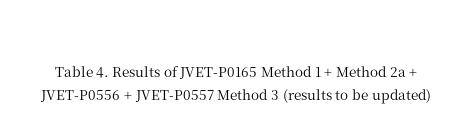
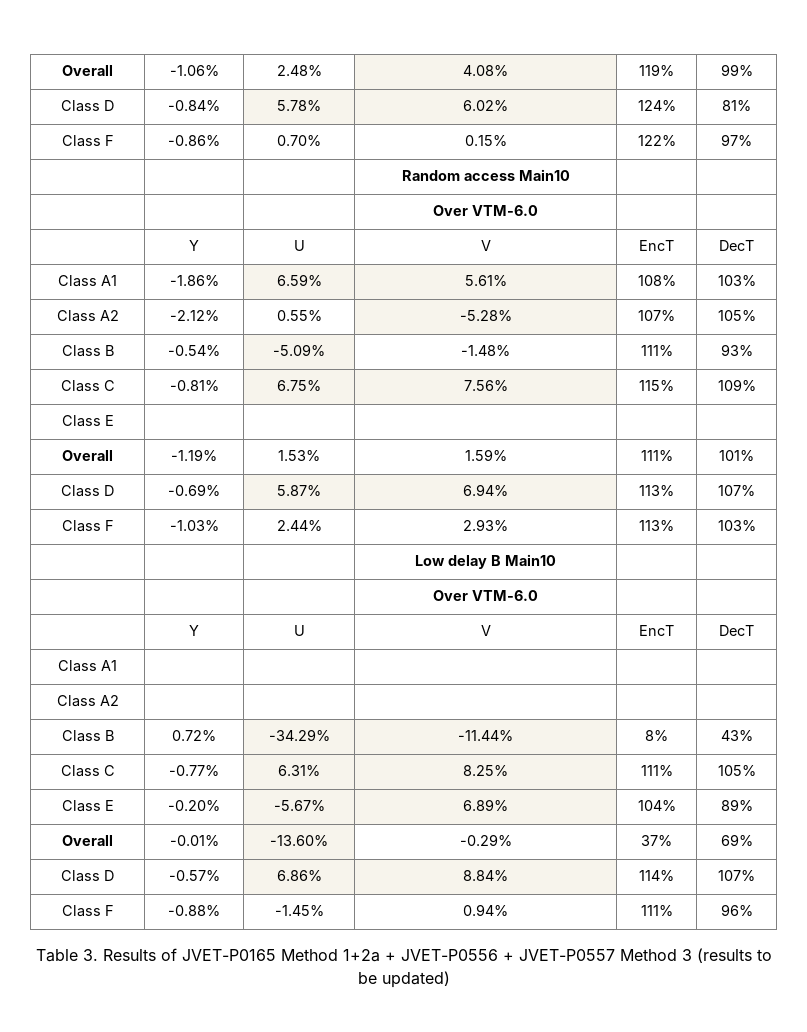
[54,66,406,79] Table 4. Results of JVET-P0165 Method 1 + Method 2a -> [62,65,113,76] [169,65,219,76] [276,65,322,76] [463,65,509,76] [639,64,674,76] [720,64,753,76] [61,100,114,112] [168,100,220,111] [277,100,321,111] [463,100,509,111] [637,100,676,111] [722,100,751,111] [61,135,114,147] [168,135,220,146] [277,135,321,146] [464,135,507,146] [637,135,676,146] [721,134,752,146] [401,169,570,181] [433,205,538,216] [189,240,199,251] [293,240,305,251] [480,240,491,251] [639,240,674,251] [719,240,754,251] [58,275,117,287] [169,275,219,286] [276,274,322,286] [464,275,507,286] [637,275,676,286] [717,275,756,286] [56,310,119,322] [169,310,219,321] [276,310,322,321] [459,310,512,321] [638,310,675,321] [717,310,756,321] [61,345,114,357] [168,345,220,356] [273,344,325,356] [461,345,511,356] [640,345,673,356] [720,344,753,356] [60,380,115,392] [169,380,219,391] [277,380,321,391] [463,380,508,391] [639,380,674,391] [717,379,756,391] [61,415,114,427] [62,450,113,461] [171,449,217,461] [278,450,320,461] [464,449,507,461] [640,450,673,461] [719,450,754,461] [61,485,114,497] [168,484,220,496] [277,485,321,496] [463,484,509,496] [639,485,674,496] [718,485,755,496] [61,520,114,532] [169,520,219,531] [276,520,322,531] [463,519,509,531] [639,520,674,531] [717,520,756,531] [415,554,556,569] [433,590,538,601] [189,625,199,636] [293,625,305,636] [480,625,491,636] [639,625,674,636] [719,625,754,636] [58,660,117,672] [56,695,119,707] [61,730,114,742] [172,730,216,741] [268,729,330,741] [458,730,513,741] [645,730,668,741] [720,730,753,741] [60,765,115,777] [169,765,219,776] [278,765,320,776] [463,765,509,776] [640,765,673,776] [717,765,756,776] [61,800,114,812] [168,800,220,811] [273,800,325,811] [463,799,509,811] [637,800,676,811] [720,799,753,811] [62,835,113,846] [169,835,219,846] [270,835,328,846] [459,834,512,846] [641,835,672,846] [720,834,753,846] [61,870,114,882] [168,870,220,881] [276,870,322,881] [463,870,509,881] [639,870,674,881] [718,870,755,881] [61,905,114,917] [168,905,220,916] [274,905,324,916] [463,904,509,916] [640,905,673,916] [720,904,753,916] [35,948,380,962] Overall | -1.06% | 2.48% | 4.08% | 119% | 99% // Class D | -0.84% | 5.78% | 6.02% | 124% | 81% // Class F | -0.86% | 0.70% | 0.15% | 122% | 97% // | | | Random access Main10 | | // | | | Over VTM-6.0 | | // | Y | U | V | EncT | DecT // Class A1 | -1.86% | 6.59% | 5.61% | 108% | 103% // Class A2 | -2.12% | 0.55% | -5.28% | 107% | 105% // Class B | -0.54% | -5.09% | -1.48% | 111% | 93% // Class C | -0.81% | 6.75% | 7.56% | 115% | 109% // Class E | | | | | // Overall | -1.19% | 1.53% | 1.59% | 111% | 101% // Class D | -0.69% | 5.87% | 6.94% | 113% | 107% // Class F | -1.03% | 2.44% | 2.93% | 113% | 103% // | | | Low delay B Main10 | | // | | | Over VTM-6.0 | | // | Y | U | V | EncT | DecT // Class A1 | | | | | // Class A2 | | | | | // Class B | 0.72% | -34.29% | -11.44% | 8% | 43% // Class C | -0.77% | 6.31% | 8.25% | 111% | 105% // Class E | -0.20% | -5.67% | 6.89% | 104% | 89% // Overall | -0.01% | -13.60% | -0.29% | 37% | 69% // Class D | -0.57% | 6.86% | 8.84% | 114% | 107% // Class F | -0.88% | -1.45% | 0.94% | 111% | 96% // Table 3. Results of JVET-P0165 Method 1+2a

